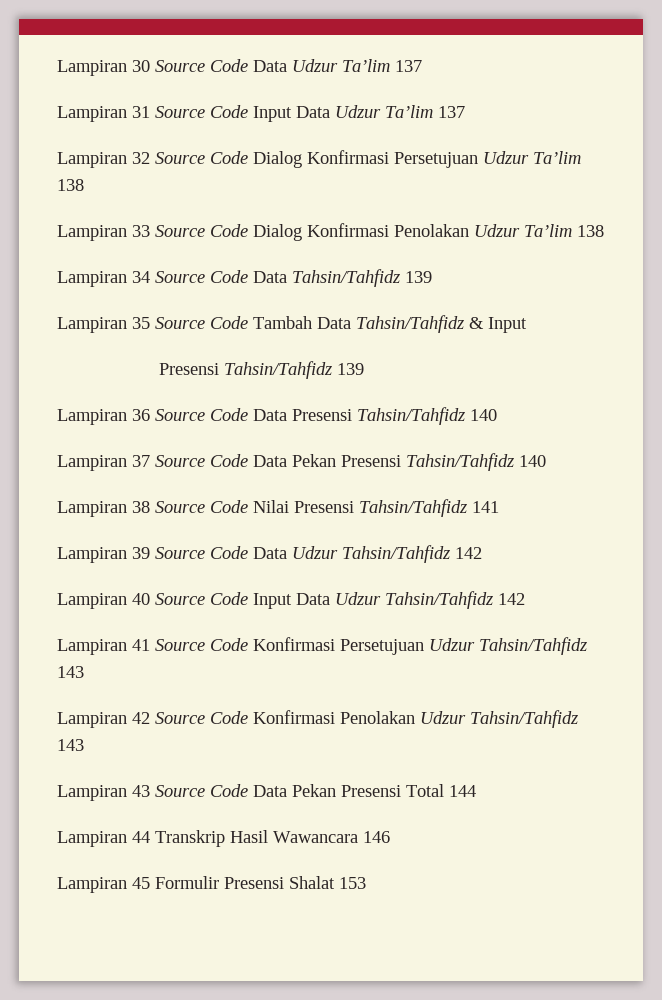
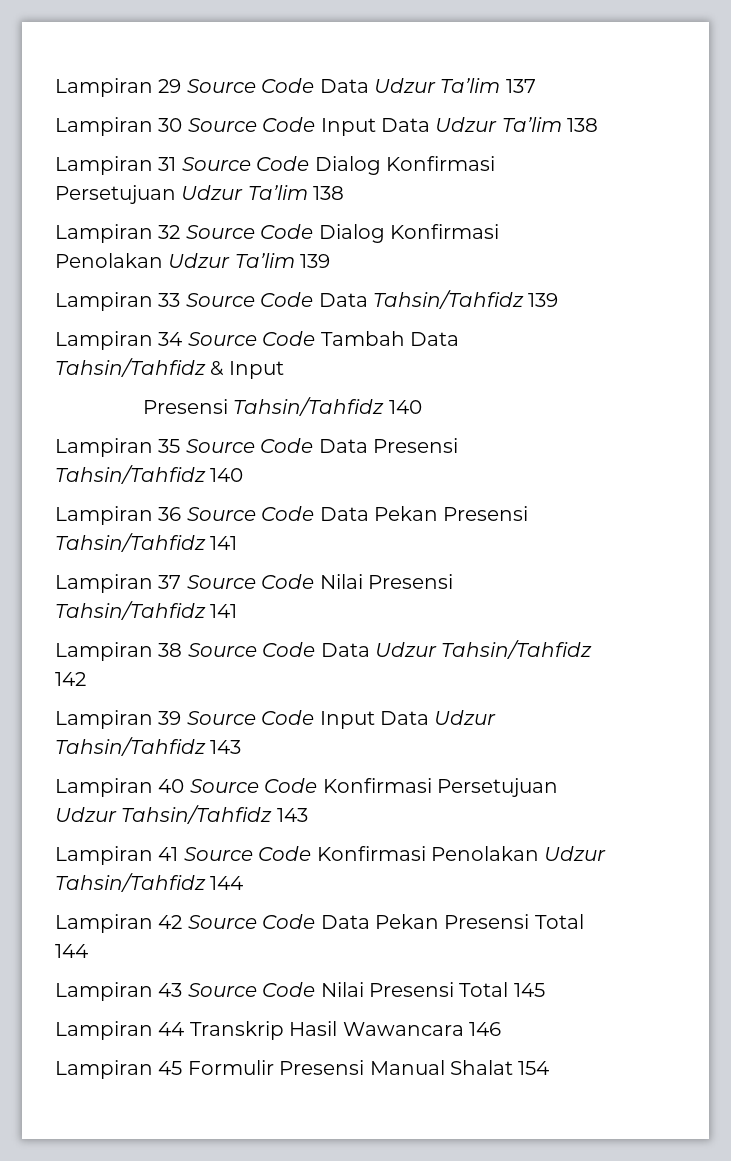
[57,60,150,76] Lampiran 30 -> [55,78,182,97] Lampiran 29
[132,106,150,118] 31 -> [158,118,183,132] 30
[438,106,465,118] [57,152,150,168] 137 // Lampiran 32 -> [567,118,599,132] [55,156,177,175] 138 // Lampiran 31
[132,225,150,237] 33 -> [158,225,181,239] 32
[577,225,604,237] [57,271,150,287] 138 // Lampiran 34 -> [300,254,331,268] [55,292,181,311] 139 // Lampiran 33
[132,317,150,329] 35 -> [158,332,183,346] 34
[337,363,365,375] [57,409,150,425] 139 // Lampiran 36 -> [388,400,422,414] [55,438,181,457] 140 // Lampiran 35
[132,455,150,467] 37 -> [158,507,182,521] 36
[519,455,546,467] [57,501,150,517] 140 // Lampiran 38 -> [210,536,238,550] [55,574,182,593] 141 // Lampiran 37
[132,547,150,559] 39 -> [158,643,183,657] 38
[132,593,150,605] 40 -> [158,711,182,725] 39
[498,593,525,605] [57,639,150,655] 142 // Lampiran 41 -> [210,740,242,754] [55,778,185,797] 143 // Lampiran 40
[132,712,150,724] 42 -> [158,847,179,861] 41
[57,739,84,751] [57,785,150,801] 143 // Lampiran 43 -> [210,876,244,890] [55,914,183,933] 144 // Lampiran 42
(476, 791) none -> [55,982,545,1001] // Lampiran 43 Source Code Nilai Presensi Total 145
[289,876,366,889] Shalat 153 -> [369,1060,550,1075] Manual Shalat 154

